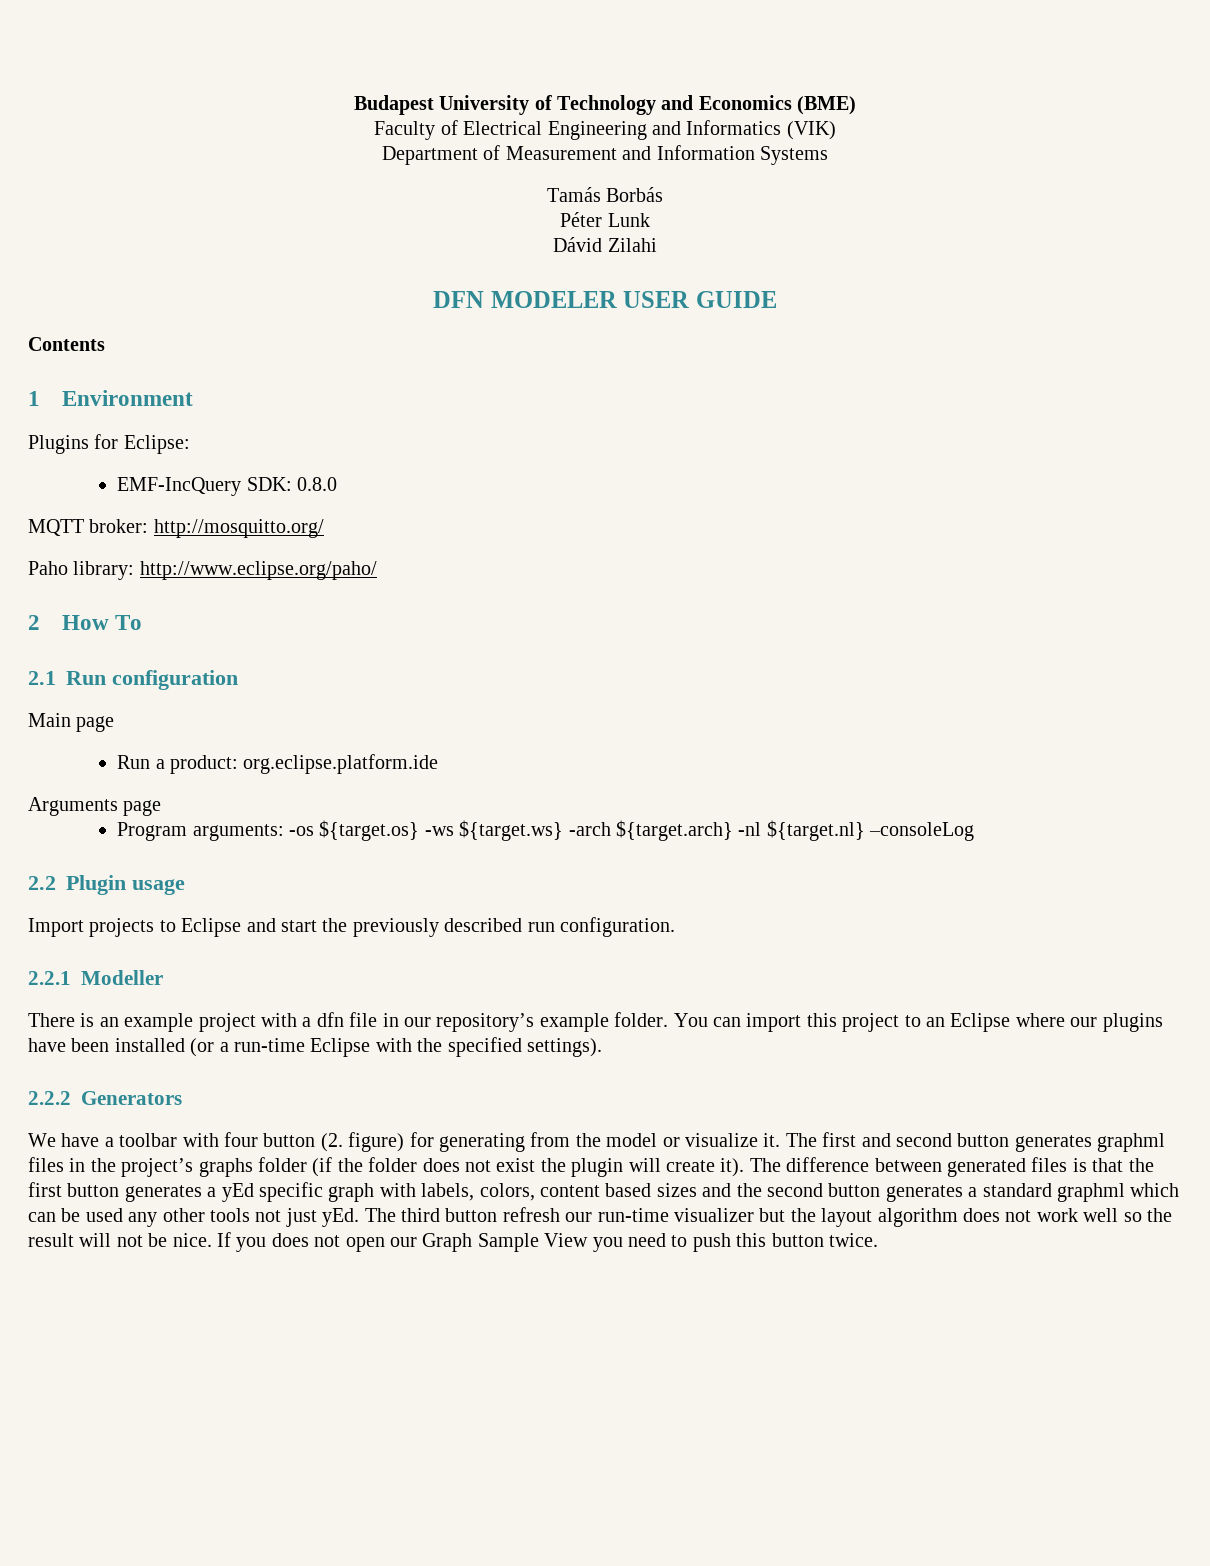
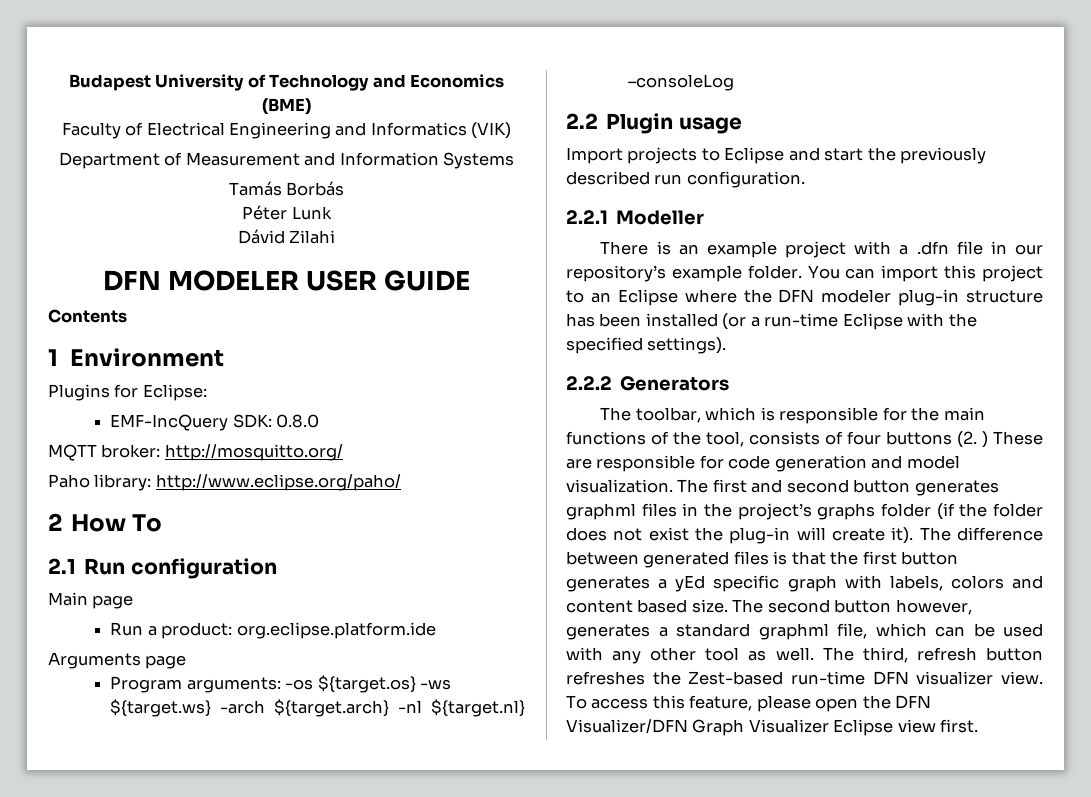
[316,1012,344,1027] dfn -> [916,241,949,255] .dfn
[1070,1013,1163,1032] [28,1038,66,1052] our plugins have -> [743,289,1043,306] [566,313,595,327] the DFN modeler plug-in structure has
[28,1132,781,1152] We have a toolbar with four button (2. figure) for generating from the model or visualize it. -> [600,407,985,424] [566,431,1043,448] [566,455,960,472] [566,479,673,493] The toolbar, which is responsible for the main functions of the tool, consists of four buttons (2. ) These are responsible for code generation and model visualization.
[571,1158,624,1177] plugin -> [729,527,791,544] plug-in
[479,1183,881,1201] colors, content based sizes and the second button -> [950,575,1043,589] [566,599,972,615] colors and content based size. The second button however,
(1125, 1192) none -> [837,623,867,639] file,
(123, 1215) none -> [566,647,603,661] with
[210,1207,1172,1227] [28,1232,878,1252] tools not just yEd. The third button refresh our run-time visualizer but the layout algorithm does not work well so the result will not be nice. If you does not open our Graph Sample View you need to push this button twice. -> [705,647,1043,663] [566,671,1043,685] [566,695,932,712] [566,719,979,736] tool as well. The third, refresh button refreshes the Zest-based run-time DFN visualizer view. To access this feature, please open the DFN Visualizer/DFN Graph Visualizer Eclipse view first.

